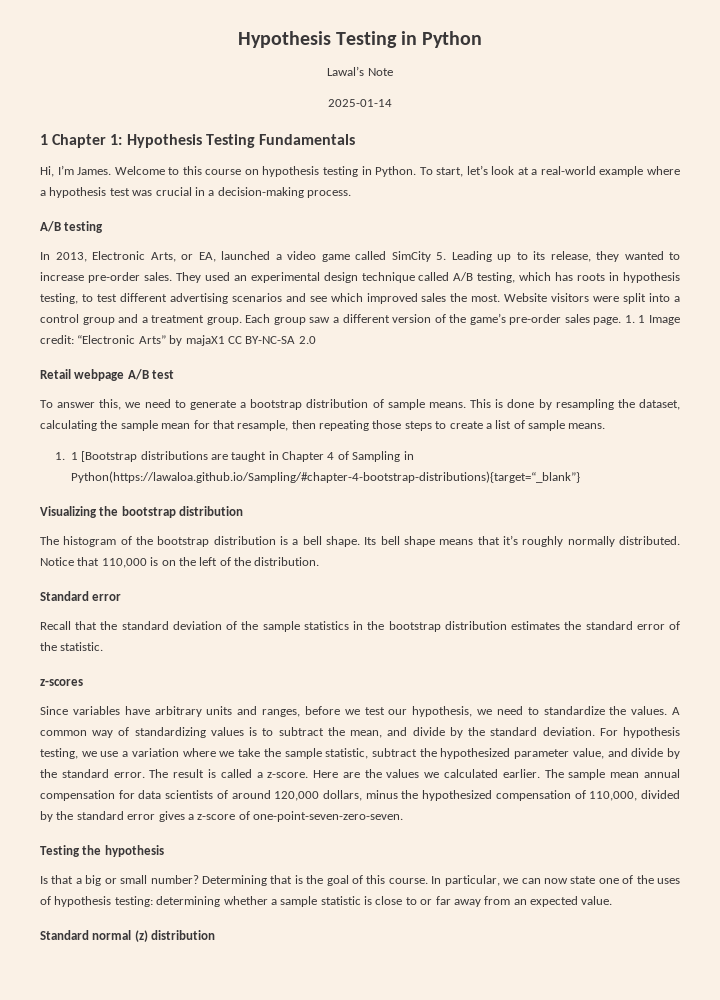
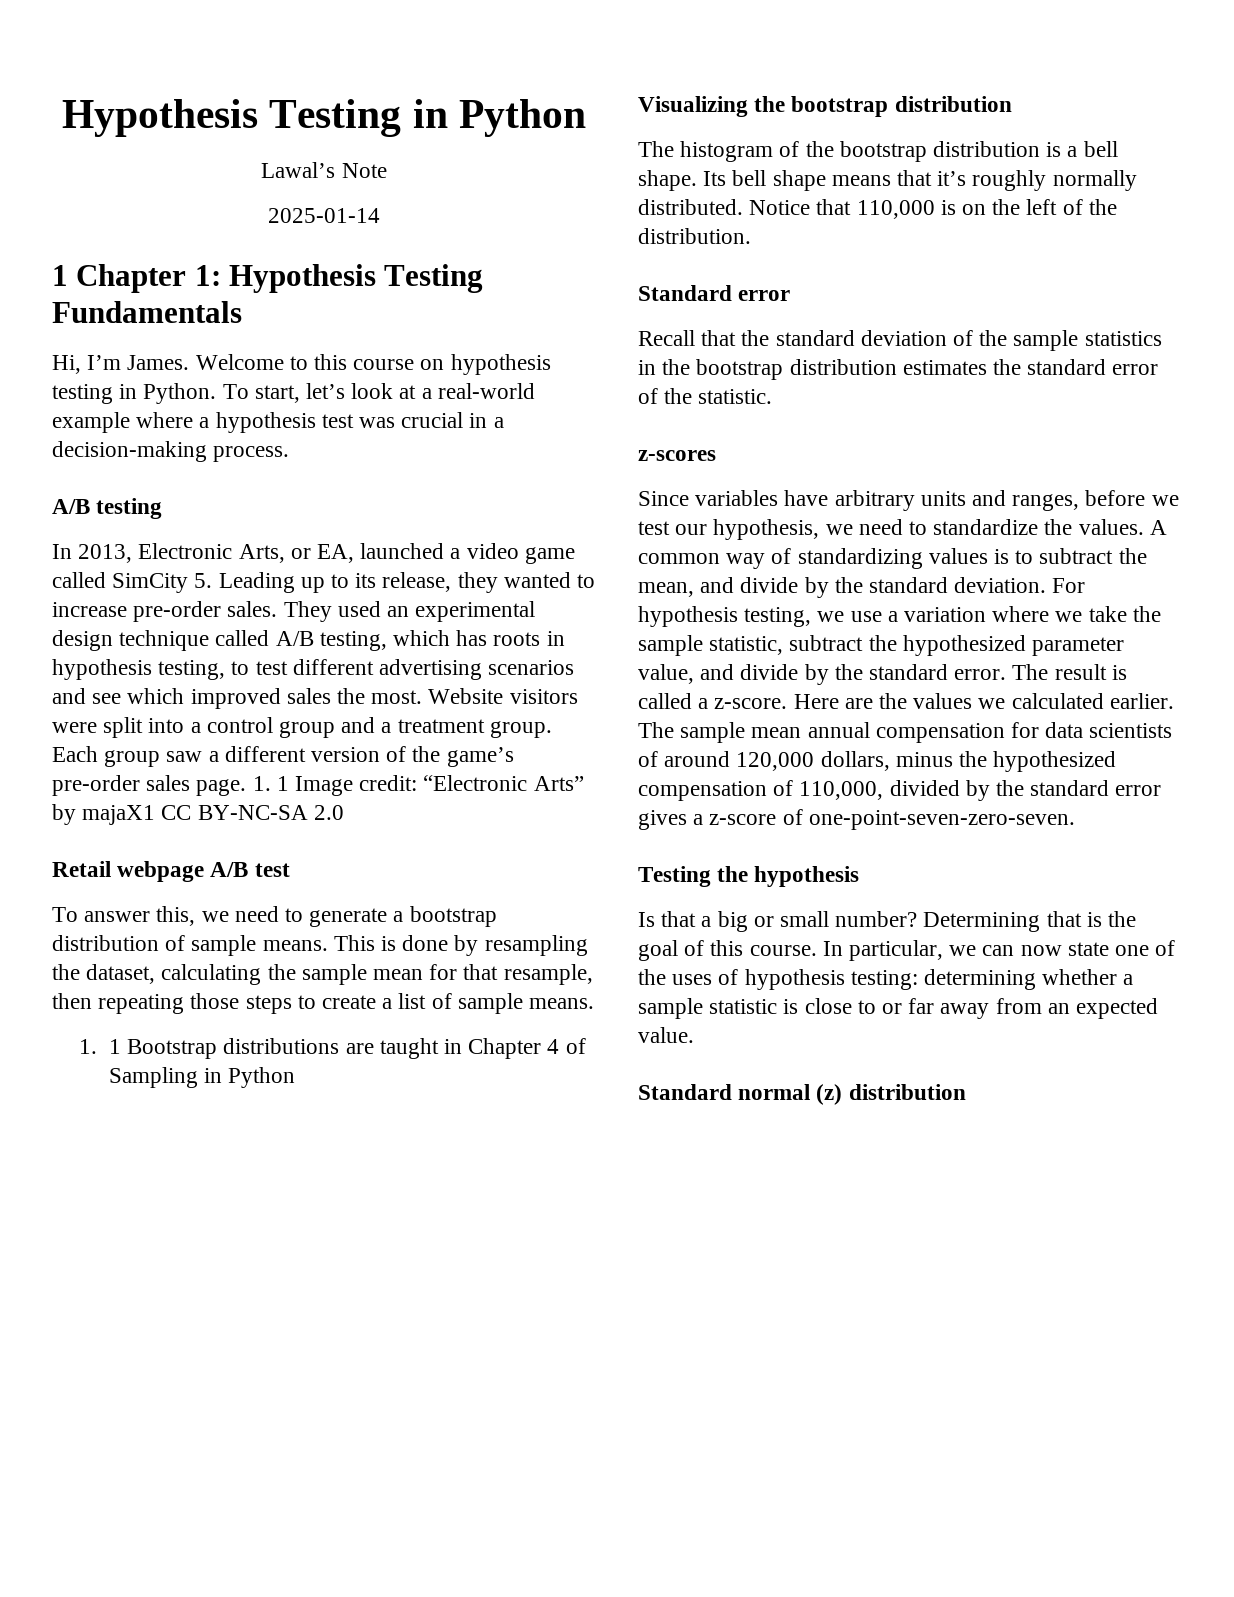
[81,451,138,462] [Bootstrap -> [127,1039,218,1059] Bootstrap
[70,471,580,483] Python(https://lawaloa.github.io/Sampling/#chapter-4-bootstrap-distributions){target=“_blank”} -> [228,1067,296,1088] Python

